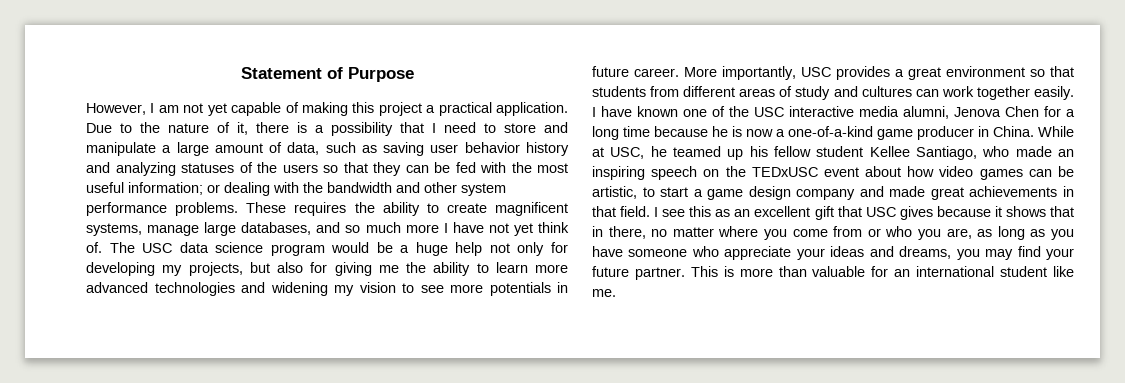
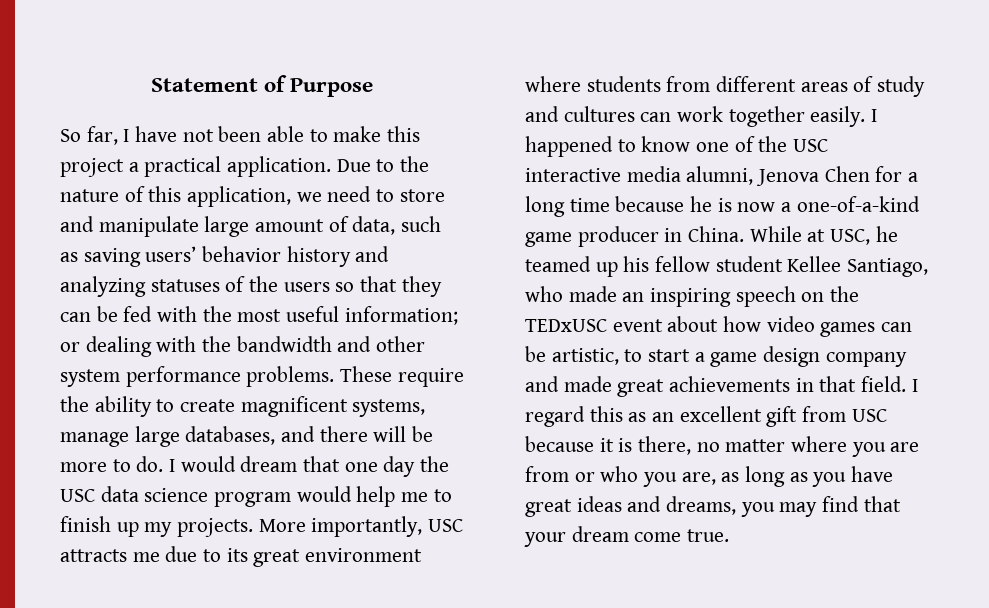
[86,102,348,116] However, I am not yet capable of making -> [60,126,382,145] So far, I have not been able to make
[237,122,436,136] it, there is a possibility that I -> [148,186,322,207] this application, we
[162,145,172,153] a -> (199, 226) none
[430,144,459,153] user -> [145,246,197,262] users’
[294,202,347,216] requires -> [397,368,464,387] require
[345,222,569,236] [86,242,135,253] so much more I have not yet think of. The -> [319,426,434,442] [60,456,450,477] there will be more to do. I would dream that one day the
[376,242,569,256] [86,262,568,276] [86,282,568,296] [592,66,1074,80] be a huge help not only for developing my projects, but also for giving me the ability to learn more advanced technologies and widening my vision to see more potentials in future career. More importantly, USC provides a great environment so that -> [356,486,452,507] [60,516,464,537] [60,546,423,567] [525,76,581,92] help me to finish up my projects. More importantly, USC attracts me due to its great environment where
[601,106,678,117] have known -> [525,136,691,157] happened to know
[662,209,686,217] see -> [525,406,585,427] regard
[837,206,1074,220] [592,226,603,237] that USC gives because it shows that in -> [802,406,887,422] [525,436,633,452] from USC because it is
[792,229,828,237] come -> [890,442,920,452] are
[628,246,825,260] someone who appreciate your -> [525,499,572,517] great
[1046,248,1074,260] [592,266,1074,280] [592,289,616,297] your future partner. This is more than valuable for an international student like me. -> [863,496,901,512] [524,526,730,547] that your dream come true.

